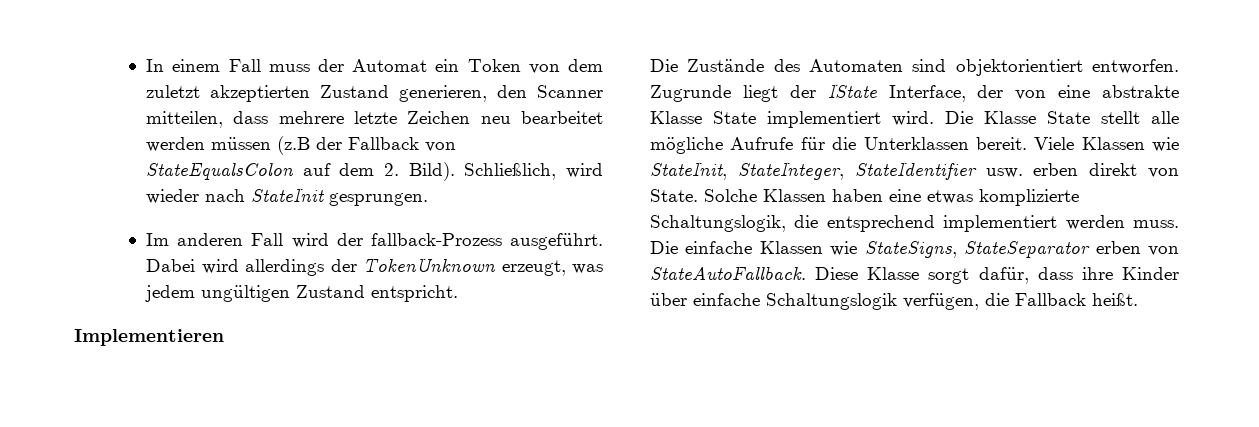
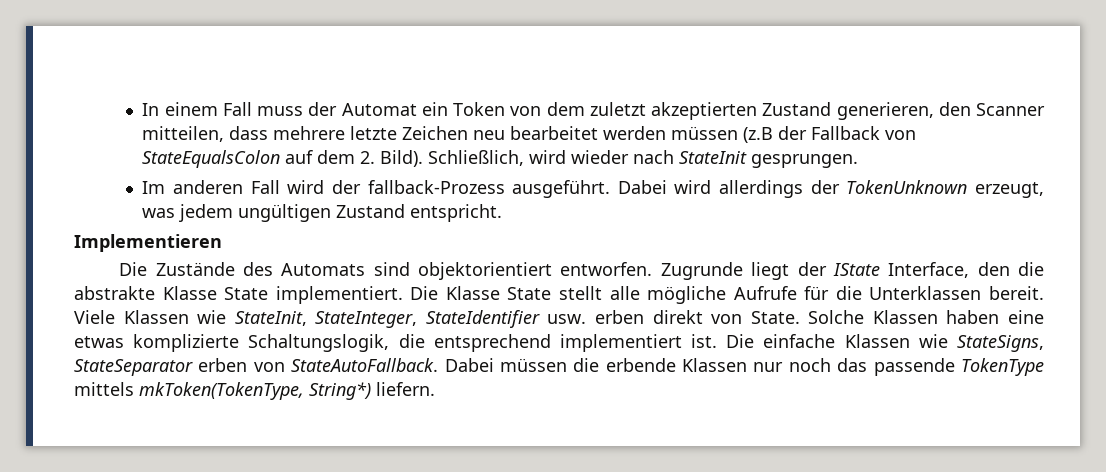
[809,59,903,72] Automaten -> [281,263,366,276] Automats
[977,85,1091,100] der von eine -> [977,262,1044,276] den die
[767,111,934,128] implementiert wird. -> [275,286,403,304] implementiert.
[1065,215,1179,230] werden muss. -> [691,334,718,348] ist.
[815,267,1179,284] [650,293,1138,310] Diese Klasse sorgt dafür, dass ihre Kinder über einfache Schaltungslogik verfügen, die Fallback heißt. -> [444,358,1044,376] [74,382,435,400] Dabei müssen die erbende Klassen nur noch das passende TokenType mittels mkToken(TokenType, String*) liefern.

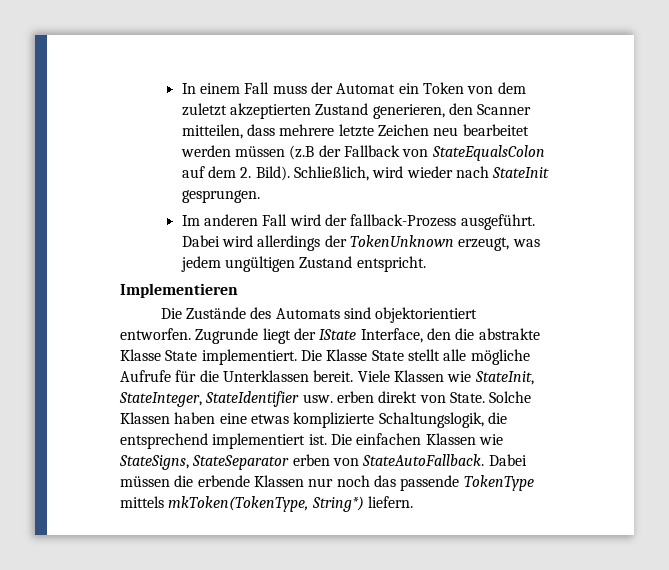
[763,334,836,348] einfache -> [356,433,422,445] einfachen

